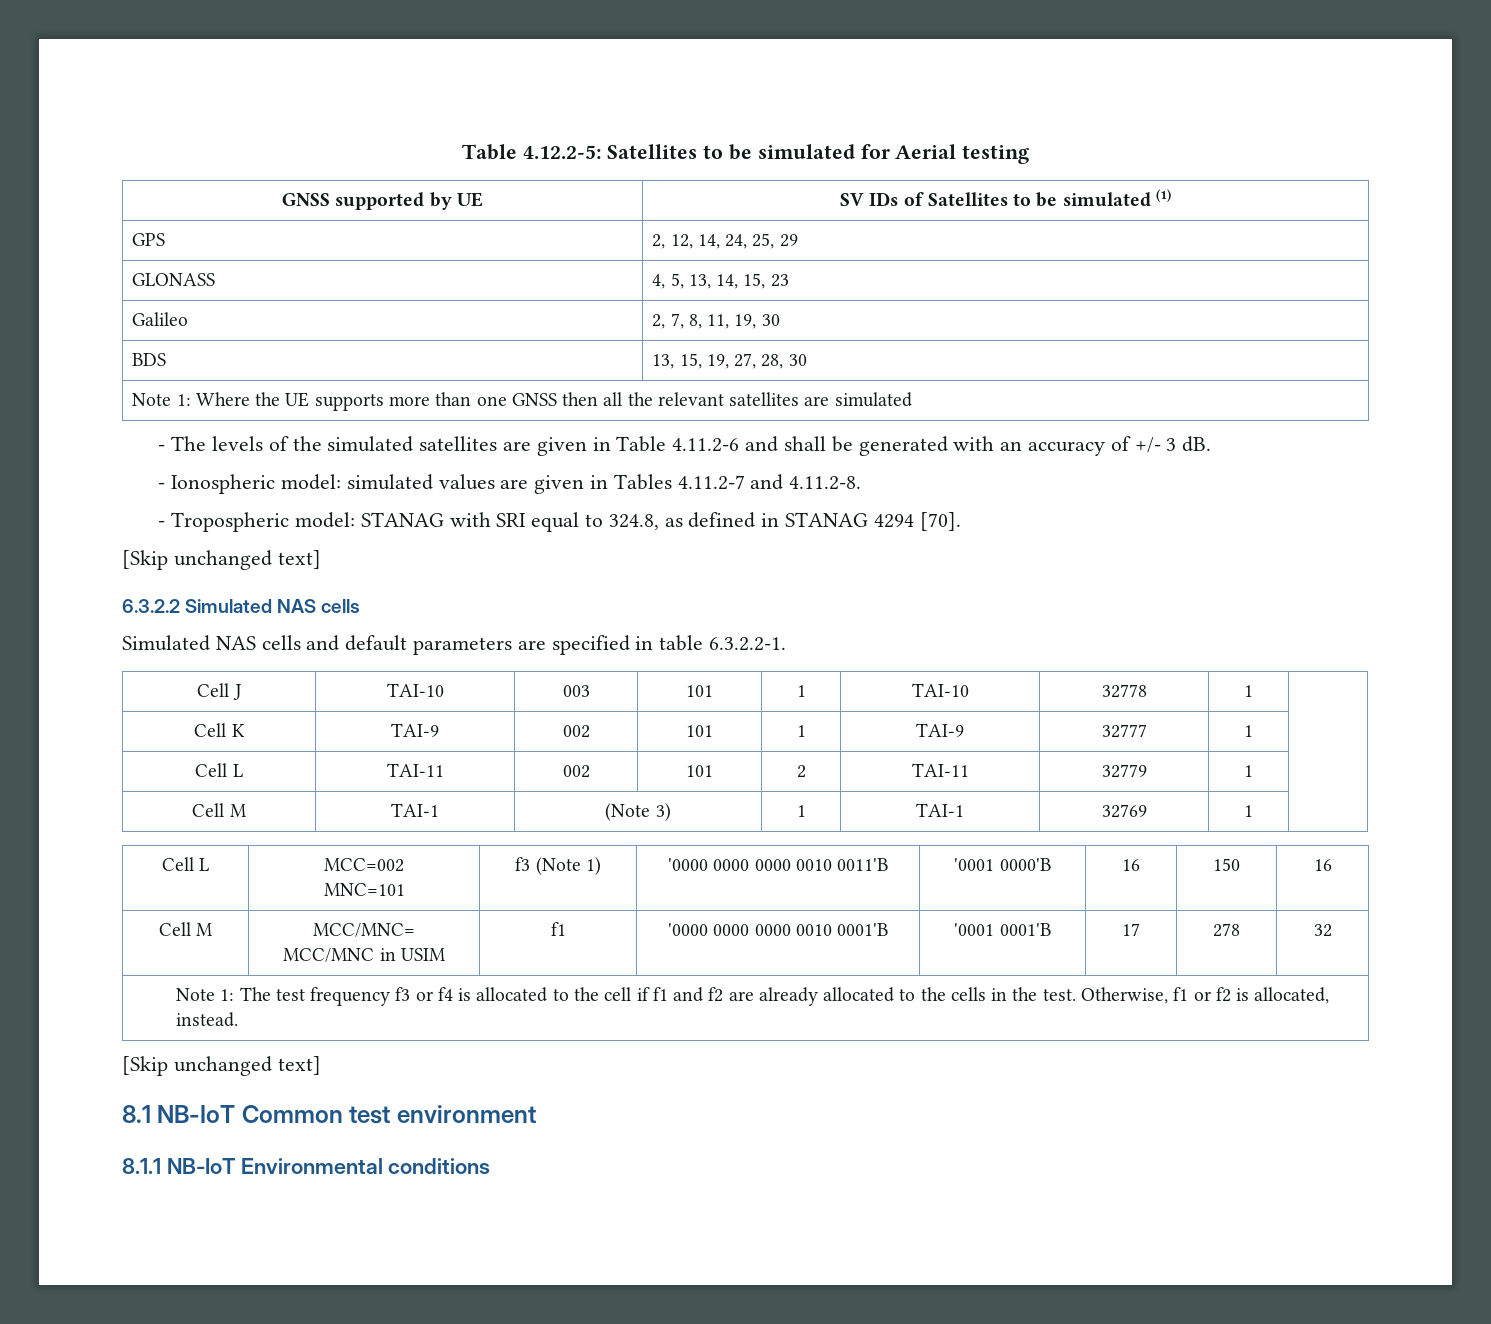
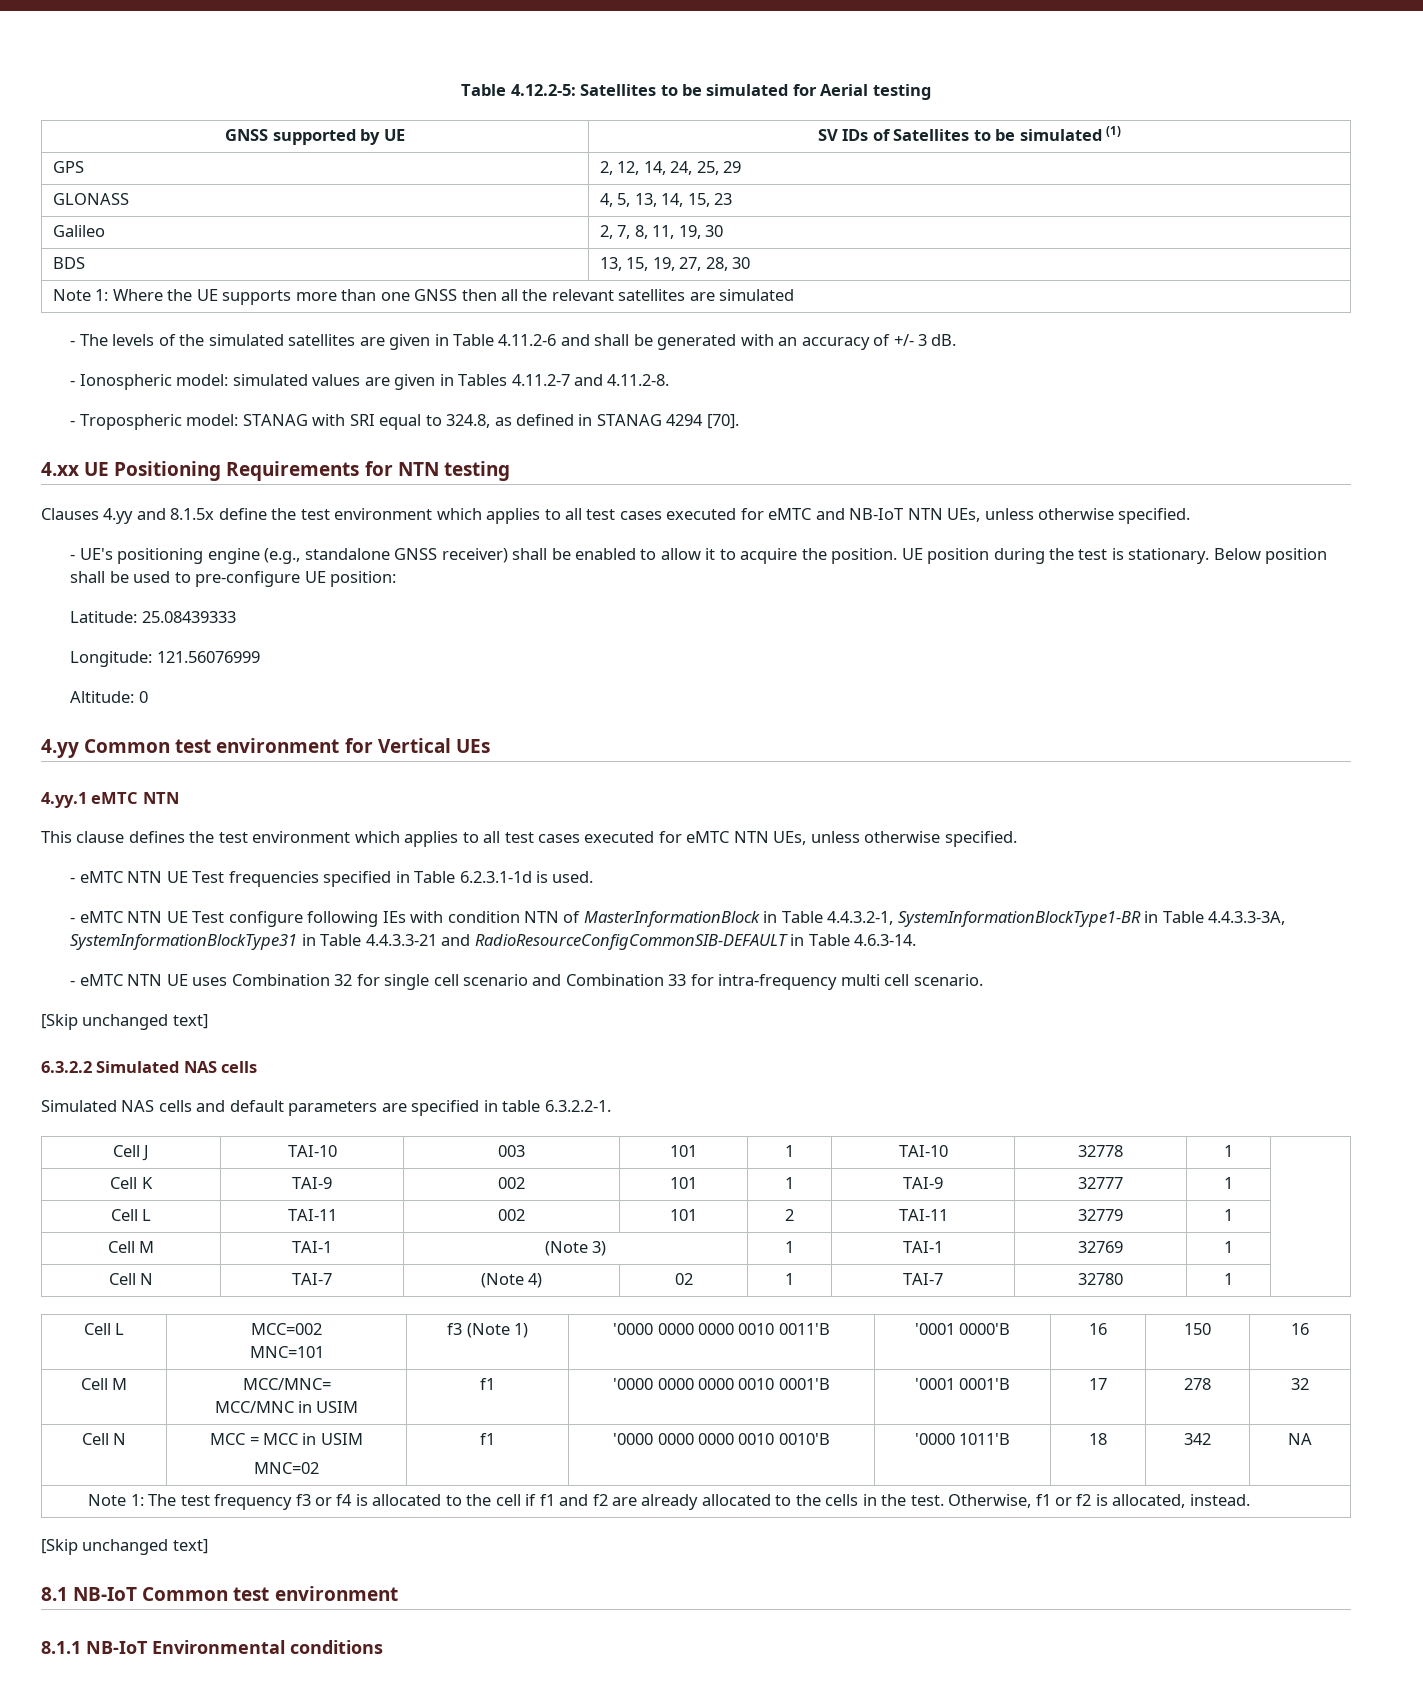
(961, 521) none -> [41,461,510,481] [41,508,1191,524] [70,548,1328,564] [70,571,397,587] [70,611,236,623] [70,651,260,667] [70,691,148,703] [41,738,490,758] [41,792,179,808] [41,831,1017,847] [70,871,594,887] [70,911,1286,927] [70,934,917,950] [70,974,983,990] // 4.xx UE Positioning Requirements for NTN testing // Clauses 4.yy and 8.1.5x define the test environment which applies to all test cases executed for eMTC and NB-IoT NTN UEs, unless otherwise specified. // - UE's positioning engine (e.g., standalone GNSS receiver) shall be enabled to allow it to acquire the position. UE position during the test is stationary. Below position shall be used to pre-configure UE position: // Latitude: 25.08439333 // Longitude: 121.56076999 // Altitude: 0 // 4.yy Common test environment for Vertical UEs // 4.yy.1 eMTC NTN // This clause defines the test environment which applies to all test cases executed for eMTC NTN UEs, unless otherwise specified. // - eMTC NTN UE Test frequencies specified in Table 6.2.3.1-1d is used. // - eMTC NTN UE Test configure following IEs with condition NTN of MasterInformationBlock in Table 4.4.3.2-1, SystemInformationBlockType1-BR in Table 4.4.3.3-3A, SystemInformationBlockType31 in Table 4.4.3.3-21 and RadioResourceConfigCommonSIB-DEFAULT in Table 4.6.3-14. // - eMTC NTN UE uses Combination 32 for single cell scenario and Combination 33 for intra-frequency multi cell scenario.
(1253, 811) none -> [108,1273,154,1285] [292,1273,332,1285] [480,1273,543,1288] [674,1273,693,1285] [785,1273,794,1285] [903,1273,943,1285] [1078,1273,1123,1285] [1224,1273,1233,1285] // Cell N | TAI-7 | (Note 4) | 02 | 1 | TAI-7 | 32780 | 1 |
(1332, 930) none -> [81,1433,127,1445] [210,1433,363,1445] [254,1462,319,1474] [480,1433,495,1445] [613,1433,830,1445] [914,1433,1011,1445] [1089,1433,1107,1445] [1184,1433,1211,1445] [1288,1433,1312,1445] // Cell N | MCC = MCC in USIM // MNC=02 | f1 | '0000 0000 0000 0010 0010'B | '0000 1011'B | 18 | 342 | NA

